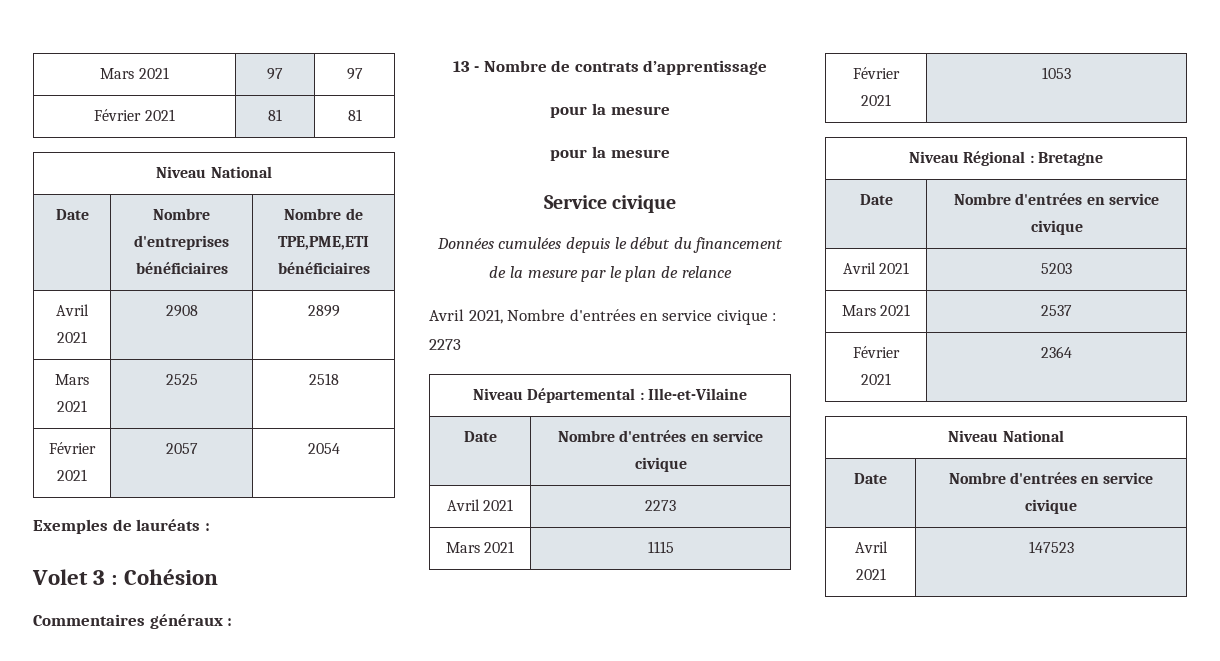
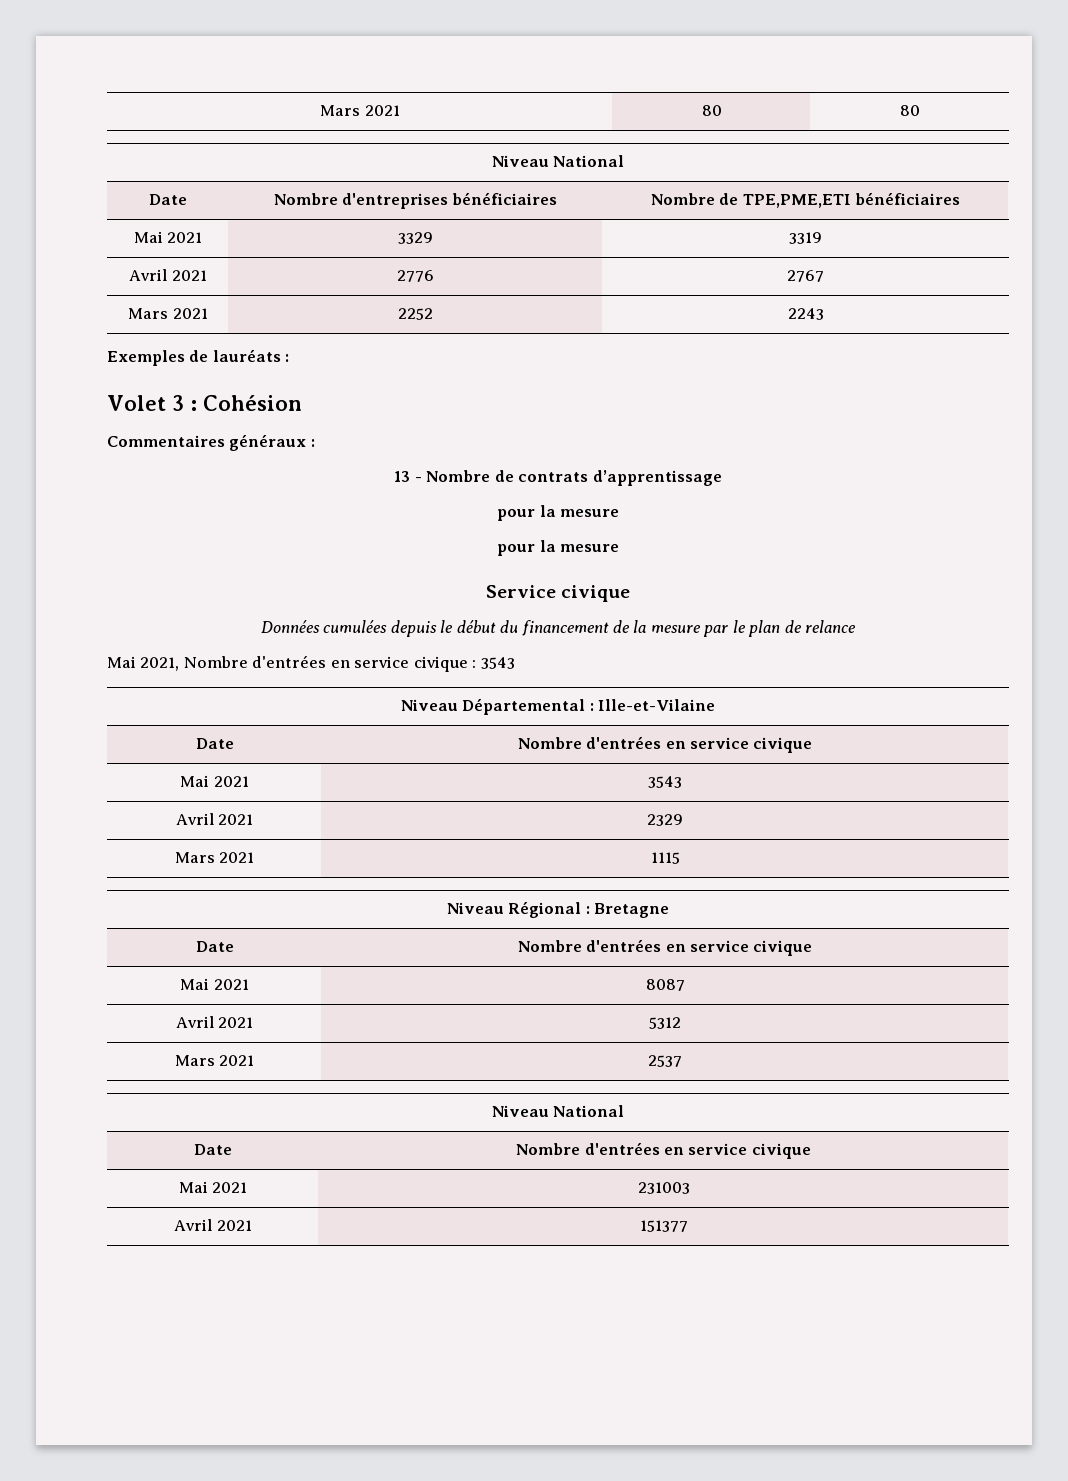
[100,67,169,79] [267,68,283,80] [346,68,363,80] [94,109,175,121] [268,109,282,121] [347,109,362,121] Mars 2021 | 97 | 97 // Février 2021 | 81 | 81 -> [320,105,400,116] [701,105,722,116] [899,105,920,116] Mars 2021 | 80 | 80
[56,304,89,316] [57,331,87,343] [165,305,198,317] [307,305,340,317] [55,374,89,385] [57,400,87,412] [165,374,198,385] [308,373,339,385] [49,442,96,454] [57,469,87,481] [165,443,198,454] [307,443,340,454] // Avril 2021 | 2908 | 2899 // Mars 2021 | 2525 | 2518 // Février 2021 | 2057 | 2054 -> [133,231,203,243] [398,232,433,244] [789,232,822,244] [129,269,207,281] [397,270,434,282] [787,270,824,282] [128,308,208,319] [398,308,433,320] [787,308,824,320] // Mai 2021 | 3329 | 3319 // Avril 2021 | 2776 | 2767 // Mars 2021 | 2252 | 2243
[429,309,464,321] Avril -> [107,656,136,668] Mai
[429,339,461,350] 2273 -> [480,657,515,669] 3543
[446,499,514,511] [645,500,676,511] // Avril 2021 | 2273 -> [180,775,249,787] [648,776,682,788] [175,813,254,825] [647,814,683,826] // Mai 2021 | 3543 // Avril 2021 | 2329
[853,67,900,79] [861,94,891,106] [1042,67,1071,79] // Février 2021 | 1053 -> (680, 858) none
[842,262,910,274] [1041,263,1072,274] // Avril 2021 | 5203 -> [180,978,249,990] [645,979,685,991] [175,1016,254,1028] [649,1017,681,1029] // Mai 2021 | 8087 // Avril 2021 | 5312
[853,346,900,358] [861,373,891,385] [1041,346,1072,358] // Février 2021 | 2364 -> (682, 1061) none
[854,541,888,553] [855,568,886,580] [1028,541,1074,553] // Avril 2021 | 147523 -> [178,1181,248,1193] [637,1182,690,1194] [174,1219,252,1231] [639,1220,688,1232] // Mai 2021 | 231003 // Avril 2021 | 151377

